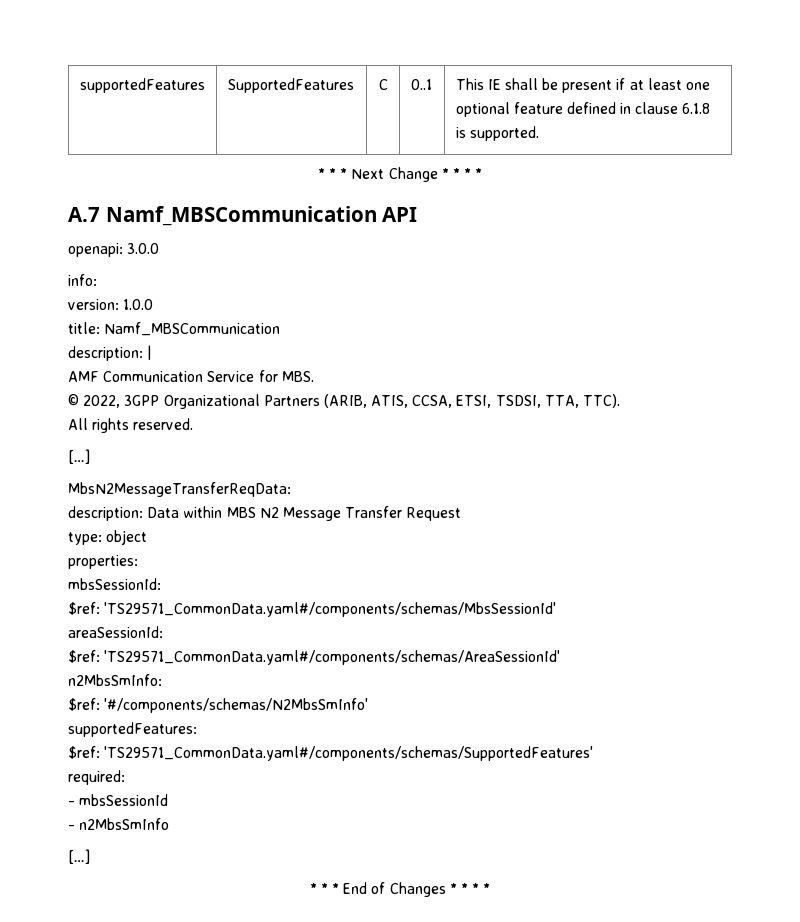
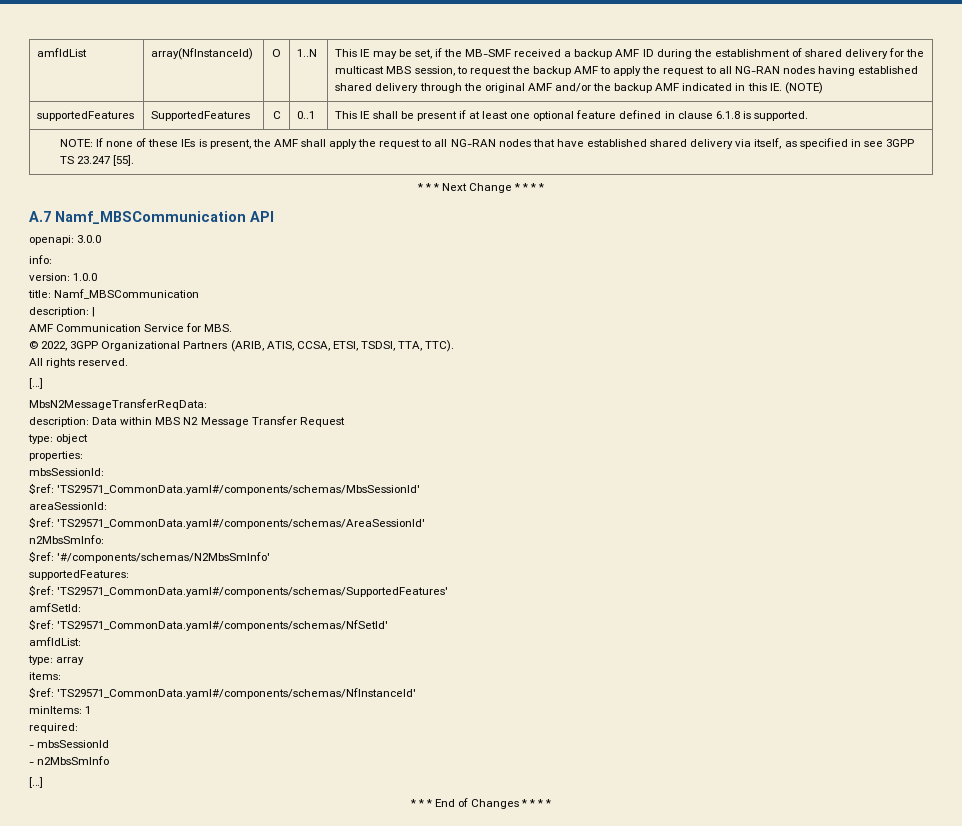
(79, 85) none -> [37,48,88,57] [151,48,254,60] [272,49,281,57] [297,49,318,57] [335,48,925,59] [335,66,919,76] [335,82,823,94] amfIdList | array(NfInstanceId) | O | 1..N | This IE may be set, if the MB-SMF received a backup AMF ID during the establishment of shared delivery for the multicast MBS session, to request the backup AMF to apply the request to all NG-RAN nodes having established shared delivery through the original AMF and/or the backup AMF indicated in this IE. (NOTE) //
(539, 133) none -> [59,138,914,149] [59,155,135,166] // NOTE: If none of these IEs is present, the AMF shall apply the request to all NG-RAN nodes that have established shared delivery via itself, as specified in see 3GPP TS 23.247 [55].
(594, 753) none -> [29,603,81,612] [29,619,389,631] [29,637,81,646] [28,655,85,665] [29,672,61,680] [29,687,417,699] [29,706,92,714] // amfSetId: // $ref: 'TS29571_CommonData.yaml#/components/schemas/NfSetId' // amfIdList: // type: array // items: // $ref: 'TS29571_CommonData.yaml#/components/schemas/NfInstanceId' // minItems: 1

